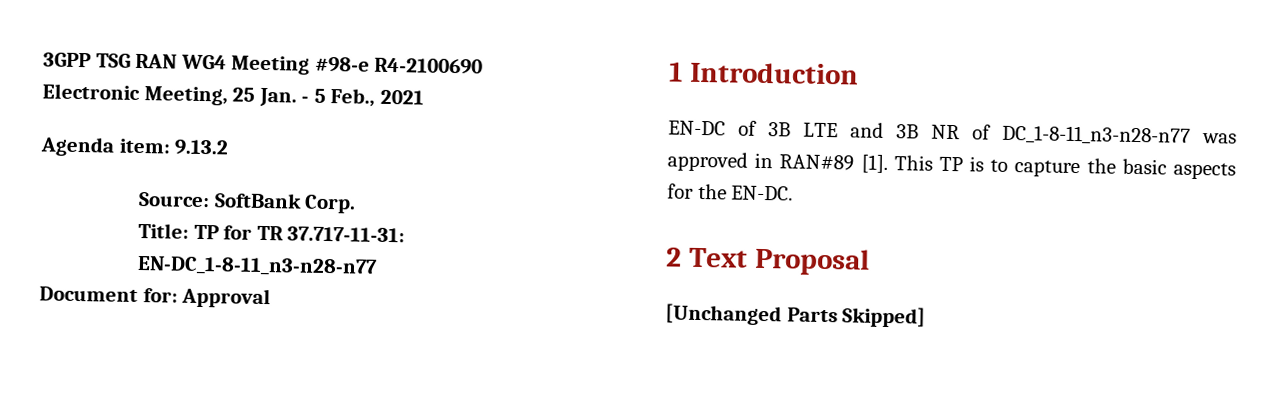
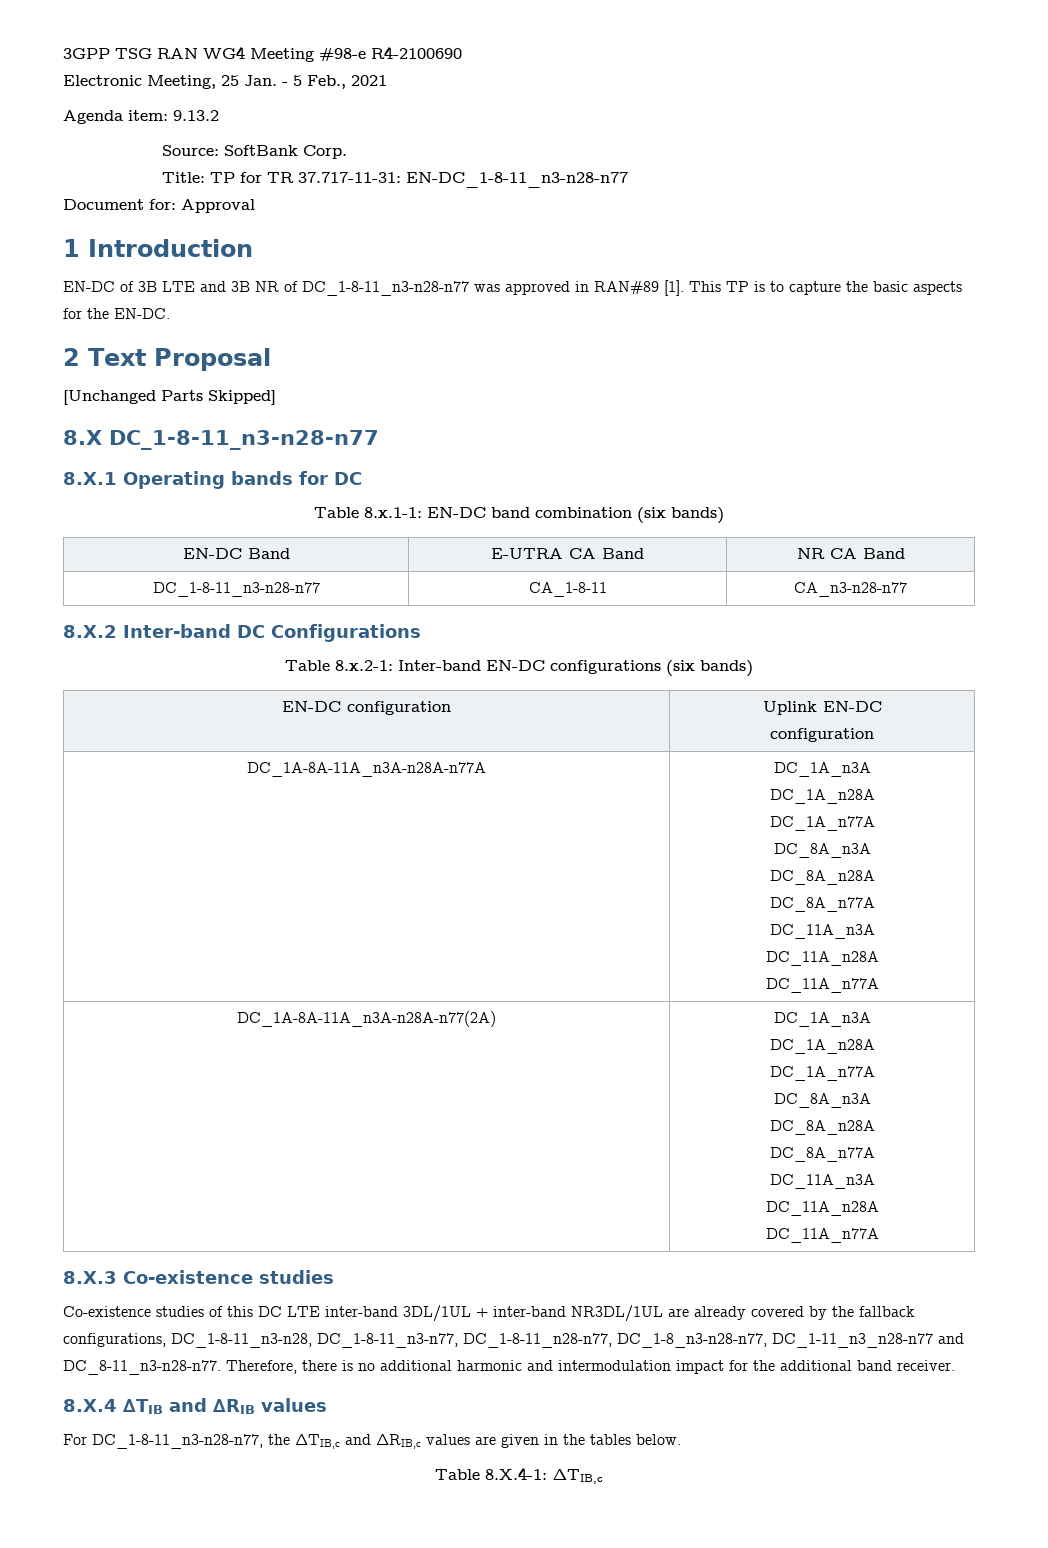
(927, 317) none -> [63,430,379,450] [63,471,362,489] [314,507,724,524] [182,548,290,559] [491,548,644,559] [796,548,905,559] [152,582,320,597] [528,582,607,597] [794,582,907,597] [63,624,421,642] [285,660,753,677] [282,701,451,715] [762,701,882,715] [770,728,874,742] [246,762,486,777] [773,762,871,777] [769,789,875,804] [769,816,875,831] [773,843,871,858] [769,870,875,885] [769,897,875,912] [769,924,875,939] [765,951,879,966] [765,978,879,993] [236,1011,496,1027] [773,1012,871,1027] [769,1039,875,1054] [769,1066,875,1081] [773,1093,871,1108] [769,1120,875,1135] [769,1147,875,1162] [769,1174,875,1189] [765,1201,879,1216] [765,1228,879,1243] [63,1270,334,1284] [63,1305,915,1322] [63,1333,964,1348] [63,1360,955,1375] [63,1398,327,1414] [63,1434,681,1449] [435,1467,603,1484] // 8.X DC_1-8-11_n3-n28-n77 // 8.X.1 Operating bands for DC // Table 8.x.1-1: EN-DC band combination (six bands) // EN-DC Band | E-UTRA CA Band | NR CA Band // DC_1-8-11_n3-n28-n77 | CA_1-8-11 | CA_n3-n28-n77 // 8.X.2 Inter-band DC Configurations // Table 8.x.2-1: Inter-band EN-DC configurations (six bands) // EN-DC configuration | Uplink EN-DC // configuration // DC_1A-8A-11A_n3A-n28A-n77A | DC_1A_n3A // DC_1A_n28A // DC_1A_n77A // DC_8A_n3A // DC_8A_n28A // DC_8A_n77A // DC_11A_n3A // DC_11A_n28A // DC_11A_n77A // DC_1A-8A-11A_n3A-n28A-n77(2A) | DC_1A_n3A // DC_1A_n28A // DC_1A_n77A // DC_8A_n3A // DC_8A_n28A // DC_8A_n77A // DC_11A_n3A // DC_11A_n28A // DC_11A_n77A // 8.X.3 Co-existence studies // Co-existence studies of this DC LTE inter-band 3DL/1UL + inter-band NR3DL/1UL are already covered by the fallback configurations, DC_1-8-11_n3-n28, DC_1-8-11_n3-n77, DC_1-8-11_n28-n77, DC_1-8_n3-n28-n77, DC_1-11_n3_n28-n77 and DC_8-11_n3-n28-n77. Therefore, there is no additional harmonic and intermodulation impact for the additional band receiver. // 8.X.4 ∆TIB and ∆RIB values // For DC_1-8-11_n3-n28-n77, the ΔTIB,c and ΔRIB,c values are given in the tables below. // Table 8.X.4-1: ΔTIB,c

